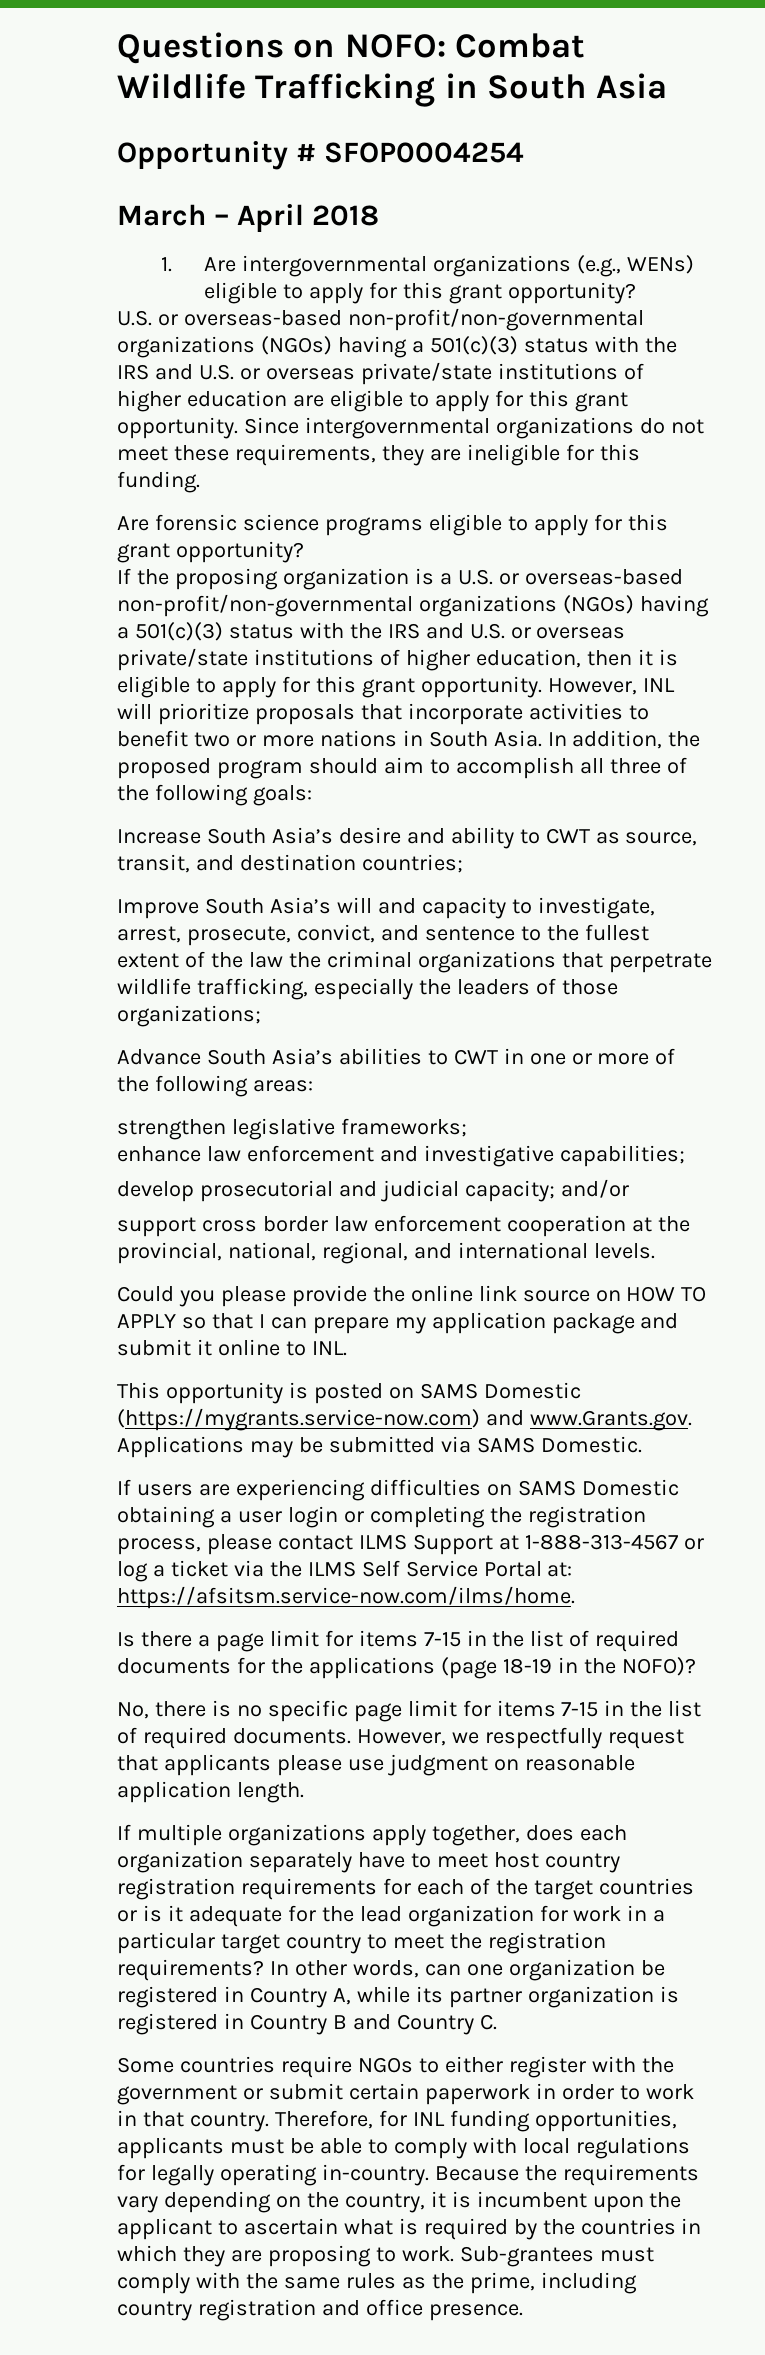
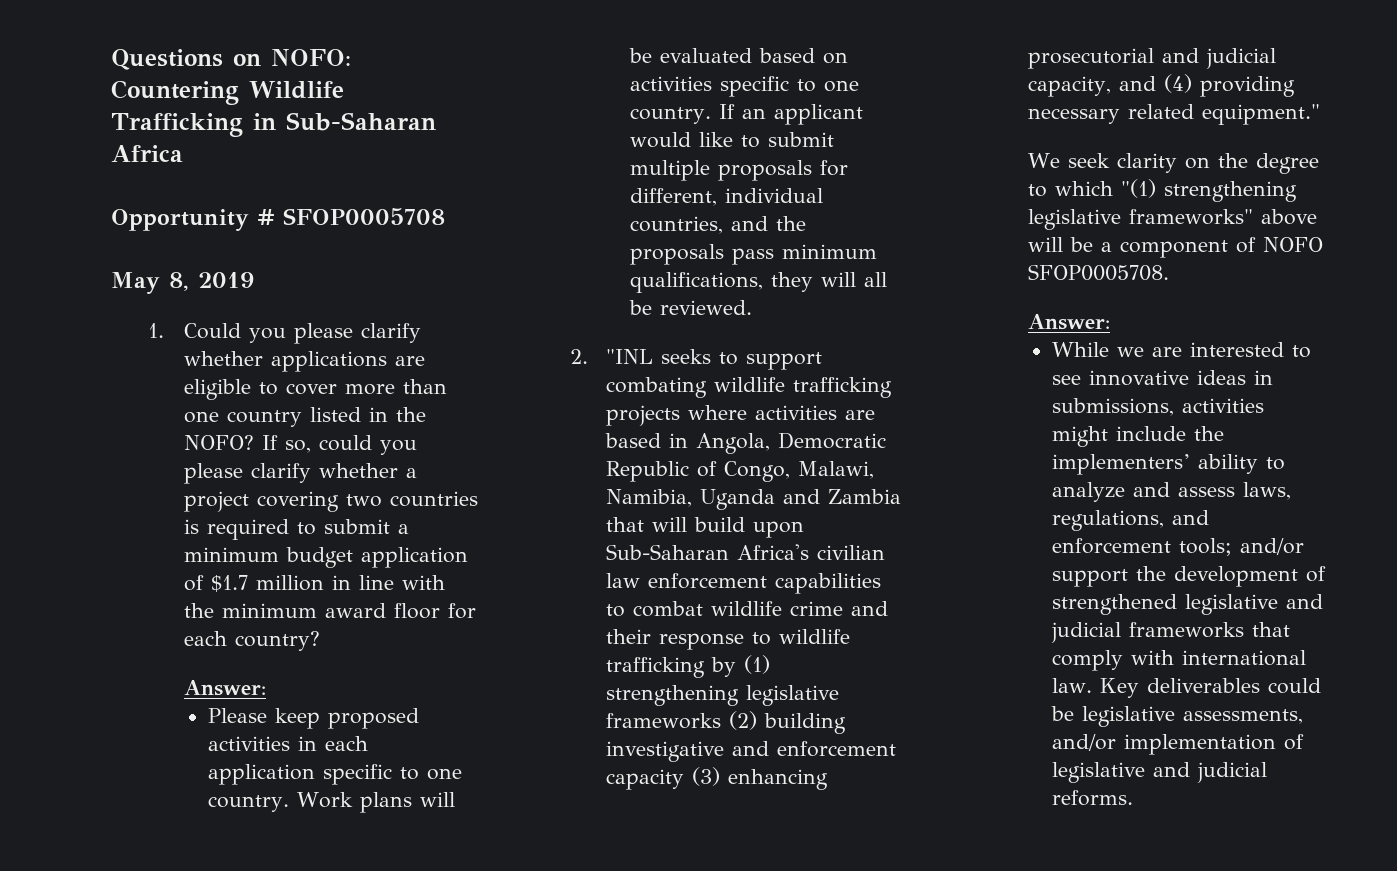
[454,33,585,58] Combat -> [111,80,239,105] Countering
[486,73,668,99] South Asia -> [285,112,436,131] [111,145,183,162] Sub-Saharan Africa
[323,142,524,163] [117,204,379,232] [160,255,695,277] [204,282,637,304] [117,308,644,331] [117,336,677,358] [117,362,644,385] [117,390,628,412] [117,417,704,439] [117,444,640,466] [117,471,200,493] [117,514,668,536] [117,541,304,563] [117,568,683,590] [117,594,709,617] [117,622,626,641] [117,648,678,671] [117,676,675,698] [117,703,649,725] [117,730,701,749] [117,757,687,779] [117,784,312,806] [117,827,698,849] [117,854,463,873] [117,897,655,919] [117,924,649,946] [117,951,712,973] [117,978,618,1000] [117,1005,261,1027] [117,1048,676,1065] [117,1075,313,1097] [117,1118,467,1140] [117,1145,685,1167] [117,1179,629,1202] [117,1215,690,1237] [117,1242,655,1264] [117,1285,707,1307] [117,1312,679,1334] [117,1339,347,1356] [117,1382,581,1404] [117,1408,692,1431] [117,1436,642,1458] [117,1479,679,1501] [117,1506,646,1528] [117,1534,704,1555] [117,1560,573,1582] [117,1586,575,1609] [117,1630,680,1652] [117,1657,696,1679] [117,1700,702,1722] [117,1727,684,1749] [117,1754,635,1776] [117,1781,304,1803] [117,1824,627,1846] [117,1851,620,1873] [117,1878,694,1900] [117,1905,666,1927] [117,1932,606,1954] [117,1959,665,1981] [117,1986,679,2008] [117,2013,497,2035] [117,2056,674,2078] [117,2083,694,2105] [117,2110,677,2132] [117,2137,690,2159] [117,2164,699,2186] [117,2191,682,2213] [117,2218,702,2240] [117,2245,654,2267] [117,2272,637,2294] [117,2299,523,2321] SFOP0004254 // March – April 2018 // 1. Are intergovernmental organizations (e.g., WENs) eligible to apply for this grant opportunity? // U.S. or overseas-based non-profit/non-governmental organizations (NGOs) having a 501(c)(3) status with the IRS and U.S. or overseas private/state institutions of higher education are eligible to apply for this grant opportunity. Since intergovernmental organizations do not meet these requirements, they are ineligible for this funding. // Are forensic science programs eligible to apply for this grant opportunity? // If the proposing organization is a U.S. or overseas-based non-profit/non-governmental organizations (NGOs) having a 501(c)(3) status with the IRS and U.S. or overseas private/state institutions of higher education, then it is eligible to apply for this grant opportunity. However, INL will prioritize proposals that incorporate activities to benefit two or more nations in South Asia. In addition, the proposed program should aim to accomplish all three of the following goals: // Increase South Asia’s desire and ability to CWT as source, transit, and destination countries; // Improve South Asia’s will and capacity to investigate, arrest, prosecute, convict, and sentence to the fullest extent of the law the criminal organizations that perpetrate wildlife trafficking, especially the leaders of those organizations; // Advance South Asia’s abilities to CWT in one or more of the following areas: // strengthen legislative frameworks; // enhance law enforcement and investigative capabilities; // develop prosecutorial and judicial capacity; and/or // support cross border law enforcement cooperation at the provincial, national, regional, and international levels. // Could you please provide the online link source on HOW TO APPLY so that I can prepare my application package and submit it online to INL. // This opportunity is posted on SAMS Domestic (https://mygrants.service-now.com) and www.Grants.gov. Applications may be submitted via SAMS Domestic. // If users are experiencing difficulties on SAMS Domestic obtaining a user login or completing the registration process, please contact ILMS Support at 1-888-313-4567 or log a ticket via the ILMS Self Service Portal at: https://afsitsm.service-now.com/ilms/home. // Is there a page limit for items 7-15 in the list of required documents for the applications (page 18-19 in the NOFO)? // No, there is no specific page limit for items 7-15 in the list of required documents. However, we respectfully request that applicants please use judgment on reasonable application length. // If multiple organizations apply together, does each organization separately have to meet host country registration requirements for each of the target countries or is it adequate for the lead organization for work in a particular target country to meet the registration requirements? In other words, can one organization be registered in Country A, while its partner organization is registered in Country B and Country C. // Some countries require NGOs to either register with the government or submit certain paperwork in order to work in that country. Therefore, for INL funding opportunities, applicants must be able to comply with local regulations for legally operating in-country. Because the requirements vary depending on the country, it is incumbent upon the applicant to ascertain what is required by the countries in which they are proposing to work. Sub-grantees must comply with the same rules as the prime, including country registration and office presence. -> [283,208,445,225] [111,272,254,294] [147,323,422,344] [184,351,426,372] [184,379,448,400] [184,407,427,427] [184,435,418,455] [184,463,418,484] [184,491,479,512] [184,519,410,540] [184,547,469,568] [184,575,446,592] [184,603,477,619] [184,631,321,651] [184,680,267,696] [208,708,420,729] [208,736,369,751] [208,764,463,785] [208,792,456,813] [629,48,849,64] [630,76,860,97] [630,104,864,125] [630,132,835,148] [630,160,849,181] [630,188,824,206] [630,216,807,234] [630,244,878,265] [630,272,888,293] [629,300,753,315] [569,349,823,370] [606,377,893,398] [606,405,876,426] [605,432,887,454] [606,461,875,482] [606,489,902,510] [606,517,805,538] [606,544,886,560] [606,573,882,594] [606,601,889,617] [606,629,851,650] [606,655,771,678] [606,685,840,706] [606,711,847,734] [606,741,897,762] [606,767,829,790] [1028,48,1277,69] [1028,74,1296,97] [1028,104,1321,125] [1028,153,1320,174] [1028,179,1298,202] [1028,209,1318,230] [1028,237,1324,258] [1028,264,1170,281] [1028,314,1111,330] [1052,342,1312,358] [1052,370,1274,386] [1052,398,1265,416] [1052,426,1225,447] [1052,454,1286,475] [1052,482,1292,502] [1052,510,1210,531] [1052,538,1305,556] [1052,566,1327,587] [1052,594,1324,615] [1051,622,1291,643] [1052,650,1307,671] [1052,678,1322,698] [1051,706,1304,727] [1052,734,1305,755] [1052,762,1268,783] [1052,790,1134,806] SFOP0005708 // May 8, 2019 // 1. Could you please clarify whether applications are eligible to cover more than one country listed in the NOFO? If so, could you please clarify whether a project covering two countries is required to submit a minimum budget application of $1.7 million in line with the minimum award floor for each country? // Answer: // Please keep proposed activities in each application specific to one country. Work plans will be evaluated based on activities specific to one country. If an applicant would like to submit multiple proposals for different, individual countries, and the proposals pass minimum qualifications, they will all be reviewed. // 2. "INL seeks to support combating wildlife trafficking projects where activities are based in Angola, Democratic Republic of Congo, Malawi, Namibia, Uganda and Zambia that will build upon Sub-Saharan Africa's civilian law enforcement capabilities to combat wildlife crime and their response to wildlife trafficking by (1) strengthening legislative frameworks (2) building investigative and enforcement capacity (3) enhancing prosecutorial and judicial capacity, and (4) providing necessary related equipment." // We seek clarity on the degree to which "(1) strengthening legislative frameworks" above will be a component of NOFO SFOP0005708. // Answer: // While we are interested to see innovative ideas in submissions, activities might include the implementers’ ability to analyze and assess laws, regulations, and enforcement tools; and/or support the development of strengthened legislative and judicial frameworks that comply with international law. Key deliverables could be legislative assessments, and/or implementation of legislative and judicial reforms.

